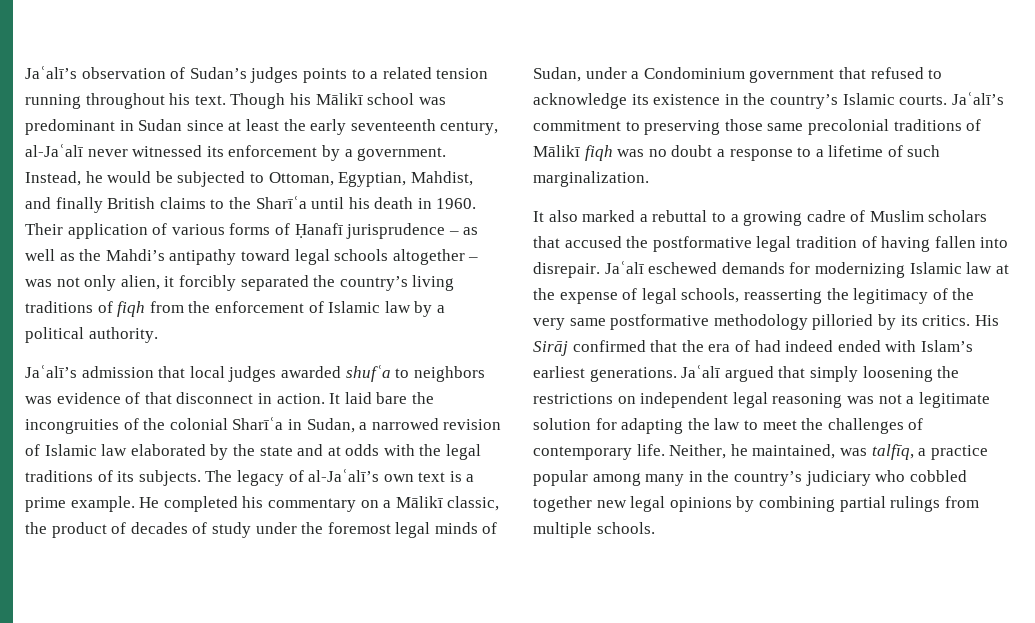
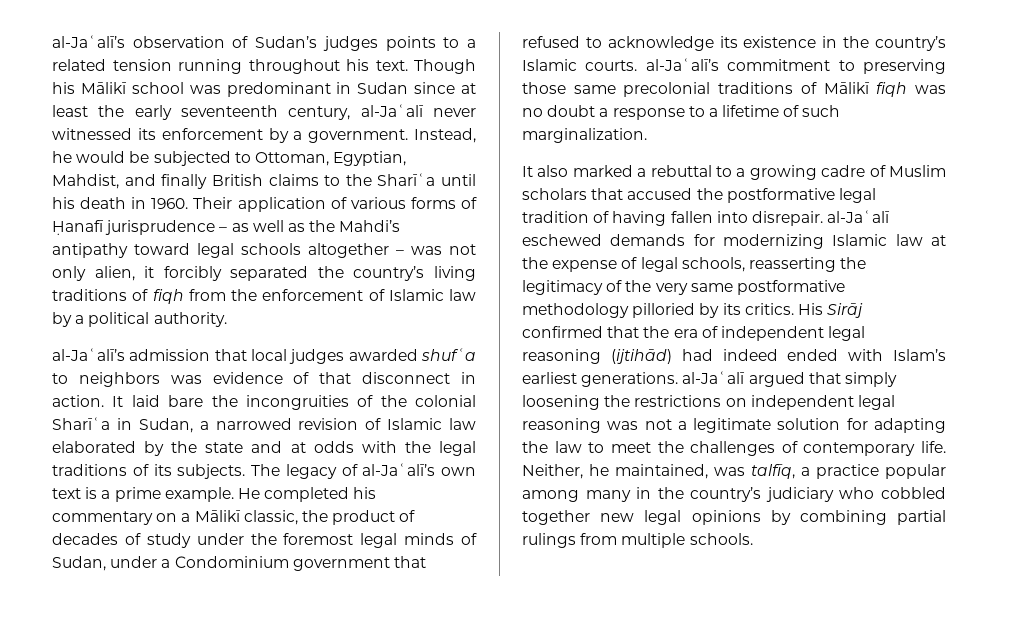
[25,66,77,79] Jaʿalī’s -> [52,35,125,48] al-Jaʿalī’s
[25,365,77,378] Jaʿalī’s -> [52,348,125,361] al-Jaʿalī’s
[951,92,1004,105] Jaʿalī’s -> [645,58,719,71] al-Jaʿalī’s
[604,261,644,274] Jaʿalī -> [827,210,891,223] al-Jaʿalī
(750, 346) none -> [720,326,866,341] [522,349,672,364] independent legal reasoning (ijtihād)
[681,365,721,378] Jaʿalī -> [682,371,746,384] al-Jaʿalī

